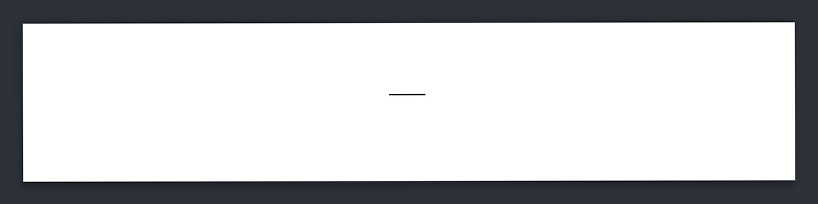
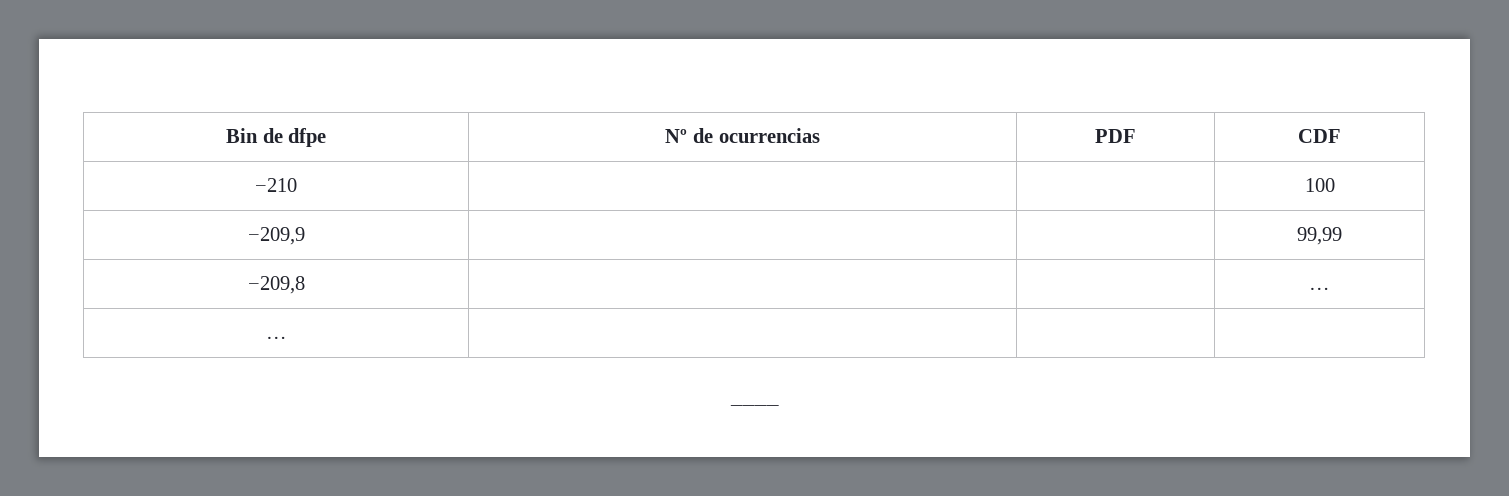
(387, 94) none -> [225,128,327,147] [665,128,820,143] [1095,129,1136,143] [1298,129,1341,143] [255,178,297,192] [1304,178,1335,192] [247,227,305,245] [1297,227,1342,245] [247,276,305,294] [1309,287,1330,290] [265,336,287,339] Bin de dfpe | Nº de ocurrencias | PDF | CDF // −210 | | | 100 // −209,9 | | | 99,99 // −209,8 | | | … // … | | | //

